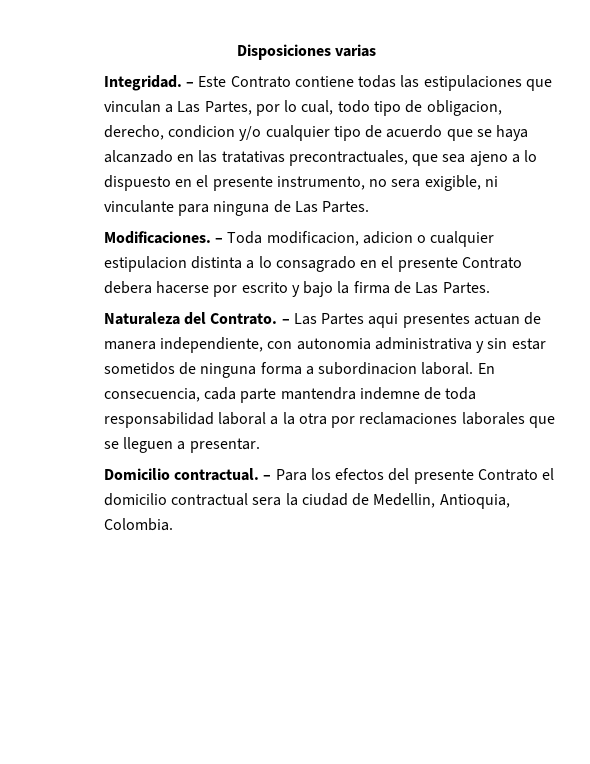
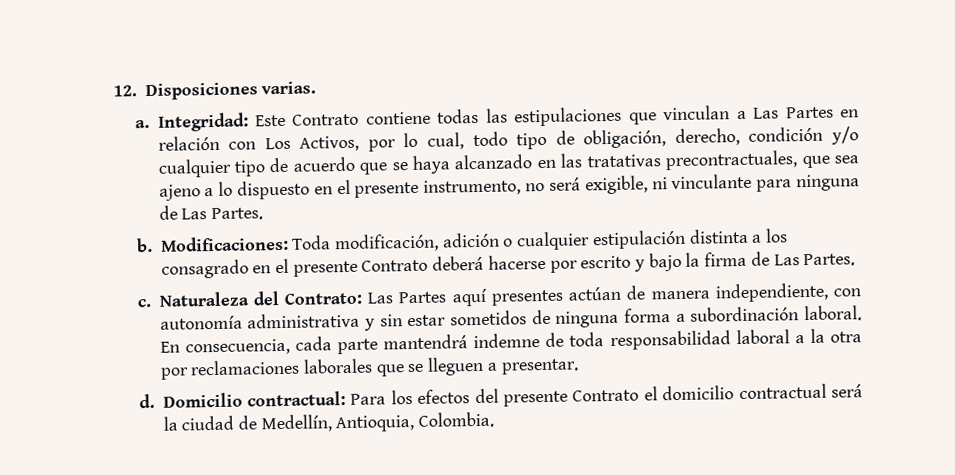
[236,44,377,60] [103,75,194,91] Disposiciones varias // Integridad. – -> [112,81,317,101] [134,112,249,132] 12. Disposiciones varias. // a. Integridad:
[204,101,252,115] Partes, -> [785,106,860,119] [157,135,360,152] Partes en relación con Los Activos,
[426,100,502,116] [103,125,235,140] obligacion, derecho, condicion -> [583,126,824,149] obligación, derecho, condición
[391,179,421,188] sera -> [548,177,581,191] será
[103,231,413,246] Modificaciones. – Toda modificacion, adicion -> [135,232,500,253] b. Modificaciones: Toda modificación, adición
[103,256,187,272] estipulacion -> [591,229,686,250] estipulación
[258,256,272,268] lo -> [765,228,789,243] los
[103,281,152,294] debera -> [432,255,485,271] deberá
(490, 288) none -> [136,298,152,308] c.
[210,313,521,328] Contrato. – Las Partes aqui presentes actuan -> [283,286,622,307] Contrato: Las Partes aquí presentes actúan
[296,338,371,350] autonomia -> [159,315,243,330] autonomía
[318,362,418,375] subordinacion -> [690,306,800,322] subordinación
[280,387,356,400] mantendra -> [383,334,469,350] mantendrá
[103,468,272,481] Domicilio contractual. – -> [138,391,346,409] d. Domicilio contractual:
[252,497,282,506] sera -> [831,384,863,398] será
[373,493,436,508] Medellin, -> [260,414,332,433] Medellín,

